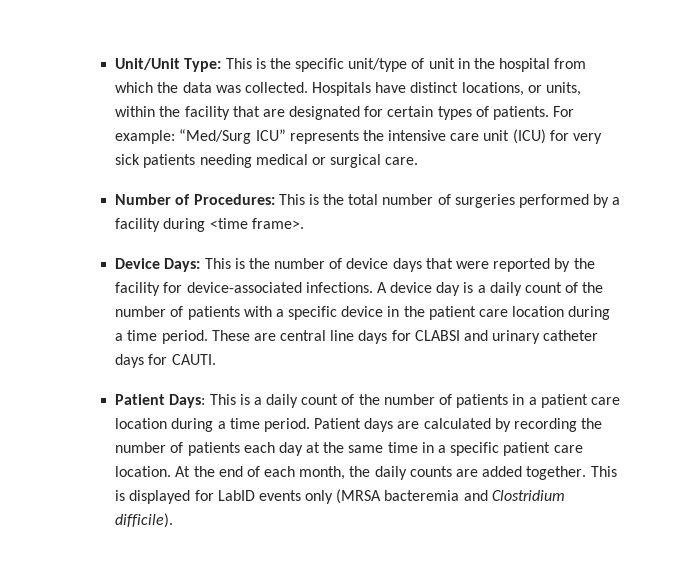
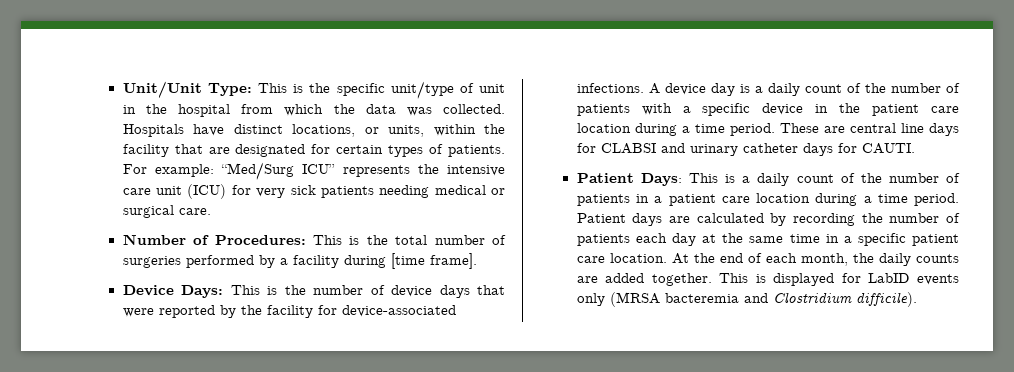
[209,218,304,229] <time frame>. -> [390,253,477,269] [time frame].

